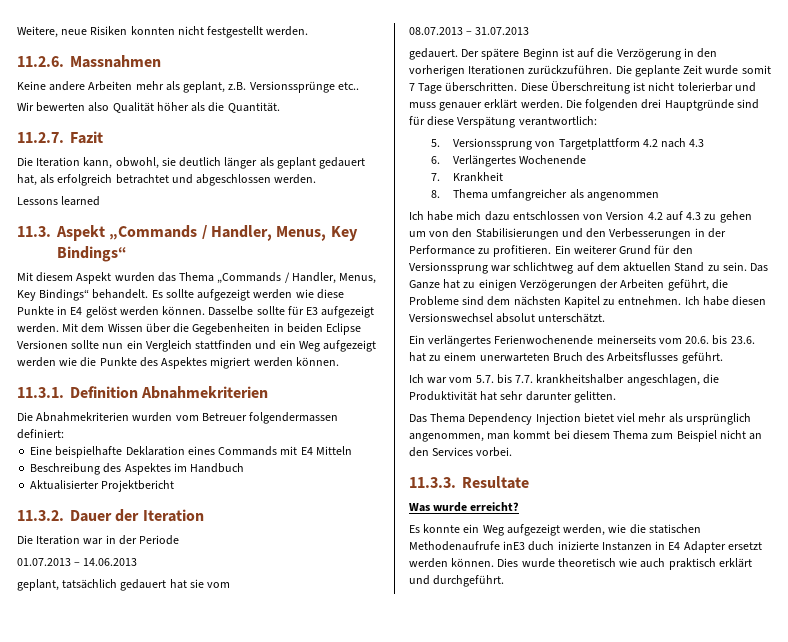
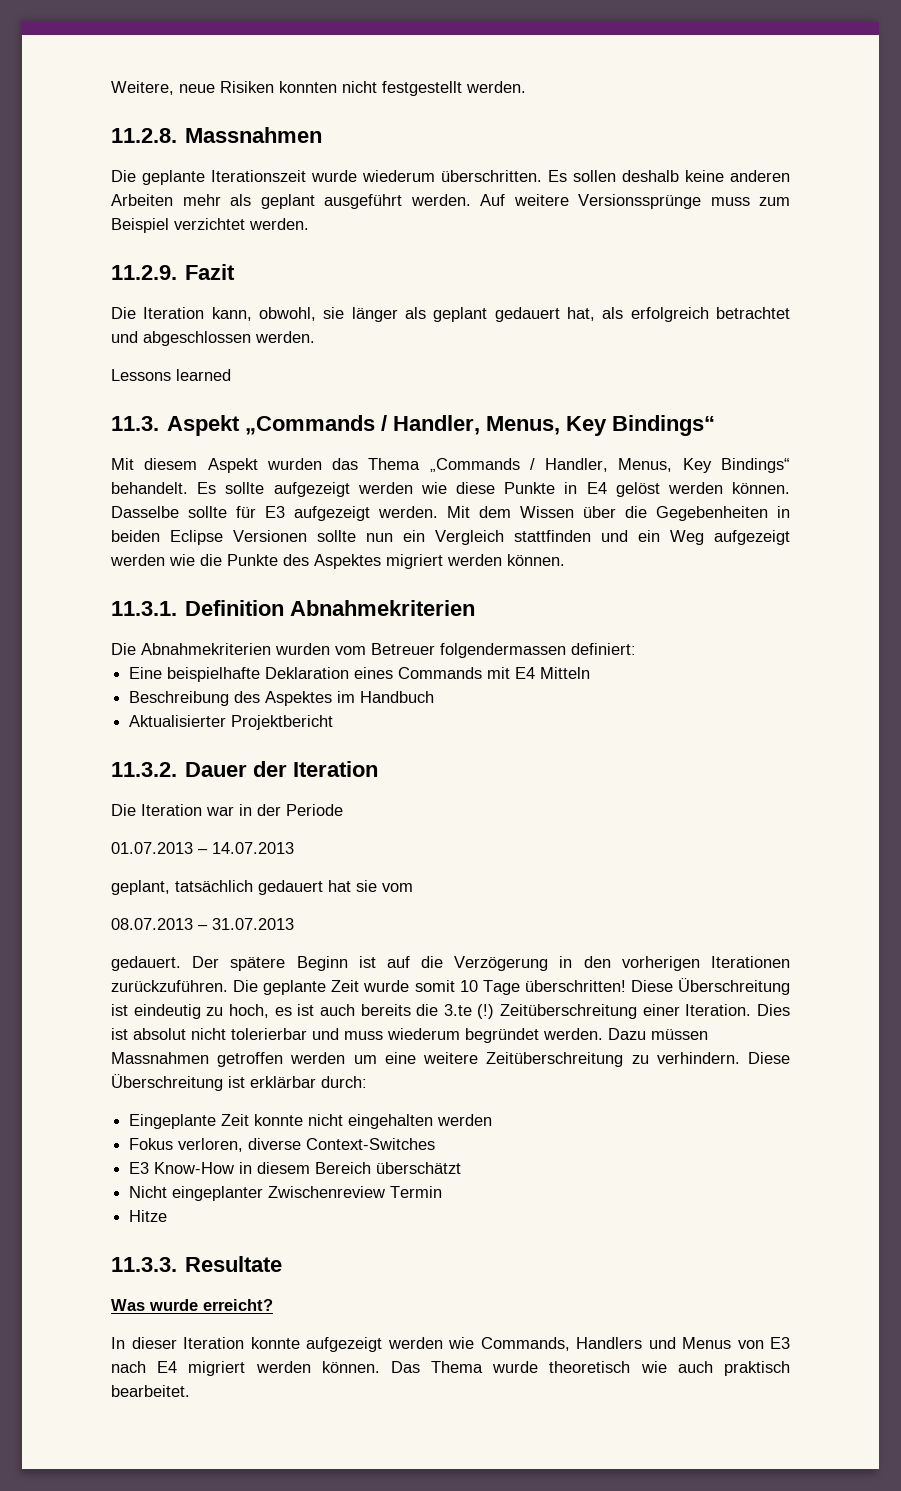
[17,56,64,67] 11.2.6. -> [111,128,177,143] 11.2.8.
[17,81,359,93] [17,102,280,113] [17,132,64,143] Keine andere Arbeiten mehr als geplant, z.B. Versionssprünge etc.. // Wir bewerten also Qualität höher als die Quantität. // 11.2.7. -> [111,170,790,185] [111,194,790,209] [111,218,309,233] [111,265,177,280] Die geplante Iterationszeit wurde wiederum überschritten. Es sollen deshalb keine anderen Arbeiten mehr als geplant ausgeführt werden. Auf weitere Versionssprünge muss zum Beispiel verzichtet werden. // 11.2.9.
[179,157,222,167] deutlich -> (345, 313) none
[83,558,138,566] 14.06.2013 -> [212,842,294,854] 14.07.2013
[409,81,756,94] [409,99,759,111] [409,116,597,128] [431,138,705,150] [431,155,587,167] [431,172,504,182] [431,189,659,201] [409,211,752,223] [409,228,726,240] [409,245,693,257] [409,262,769,274] [409,279,728,291] [409,296,767,308] [409,313,606,323] [409,335,755,347] [409,352,723,364] [409,374,719,386] [409,391,616,403] [409,413,751,425] [409,430,763,442] [409,447,513,457] 7 Tage überschritten. Diese Überschreitung ist nicht tolerierbar und muss genauer erklärt werden. Die folgenden drei Hauptgründe sind für diese Verspätung verantwortlich: // 5. Versionssprung von Targetplattform 4.2 nach 4.3 // 6. Verlängertes Wochenende // 7. Krankheit // 8. Thema umfangreicher als angenommen // Ich habe mich dazu entschlossen von Version 4.2 auf 4.3 zu gehen um von den Stabilisierungen und den Verbesserungen in der Performance zu profitieren. Ein weiterer Grund für den Versionssprung war schlichtweg auf dem aktuellen Stand zu sein. Das Ganze hat zu einigen Verzögerungen der Arbeiten geführt, die Probleme sind dem nächsten Kapitel zu entnehmen. Ich habe diesen Versionswechsel absolut unterschätzt. // Ein verlängertes Ferienwochenende meinerseits vom 20.6. bis 23.6. hat zu einem unerwarteten Bruch des Arbeitsflusses geführt. // Ich war vom 5.7. bis 7.7. krankheitshalber angeschlagen, die Produktivität hat sehr darunter gelitten. // Das Thema Dependency Injection bietet viel mehr als ursprünglich angenommen, man kommt bei diesem Thema zum Beispiel nicht an den Services vorbei. -> [459,978,791,995] [111,1004,790,1019] [111,1028,708,1043] [111,1052,790,1067] [111,1074,367,1091] [129,1114,493,1129] [129,1138,436,1152] [129,1162,462,1174] [129,1186,443,1201] [129,1210,168,1222] 10 Tage überschritten! Diese Überschreitung ist eindeutig zu hoch, es ist auch bereits die 3.te (!) Zeitüberschreitung einer Iteration. Dies ist absolut nicht tolerierbar und muss wiederum begründet werden. Dazu müssen Massnahmen getroffen werden um eine weitere Zeitüberschreitung zu verhindern. Diese Überschreitung ist erklärbar durch: // Eingeplante Zeit konnte nicht eingehalten werden // Fokus verloren, diverse Context-Switches // E3 Know-How in diesem Bereich überschätzt // Nicht eingeplanter Zwischenreview Termin // Hitze
[409,524,701,536] [409,541,762,553] [409,558,519,568] Es konnte ein Weg aufgezeigt werden, wie die statischen Methodenaufrufe inE3 duch inizierte Instanzen in E4 Adapter ersetzt werden können. Dies -> [111,1337,790,1352] [111,1361,484,1376] In dieser Iteration konnte aufgezeigt werden wie Commands, Handlers und Menus von E3 nach E4 migriert werden können. Das Thema
[718,558,752,568] [409,575,505,587] erklärt und durchgeführt. -> [111,1385,190,1397] bearbeitet.

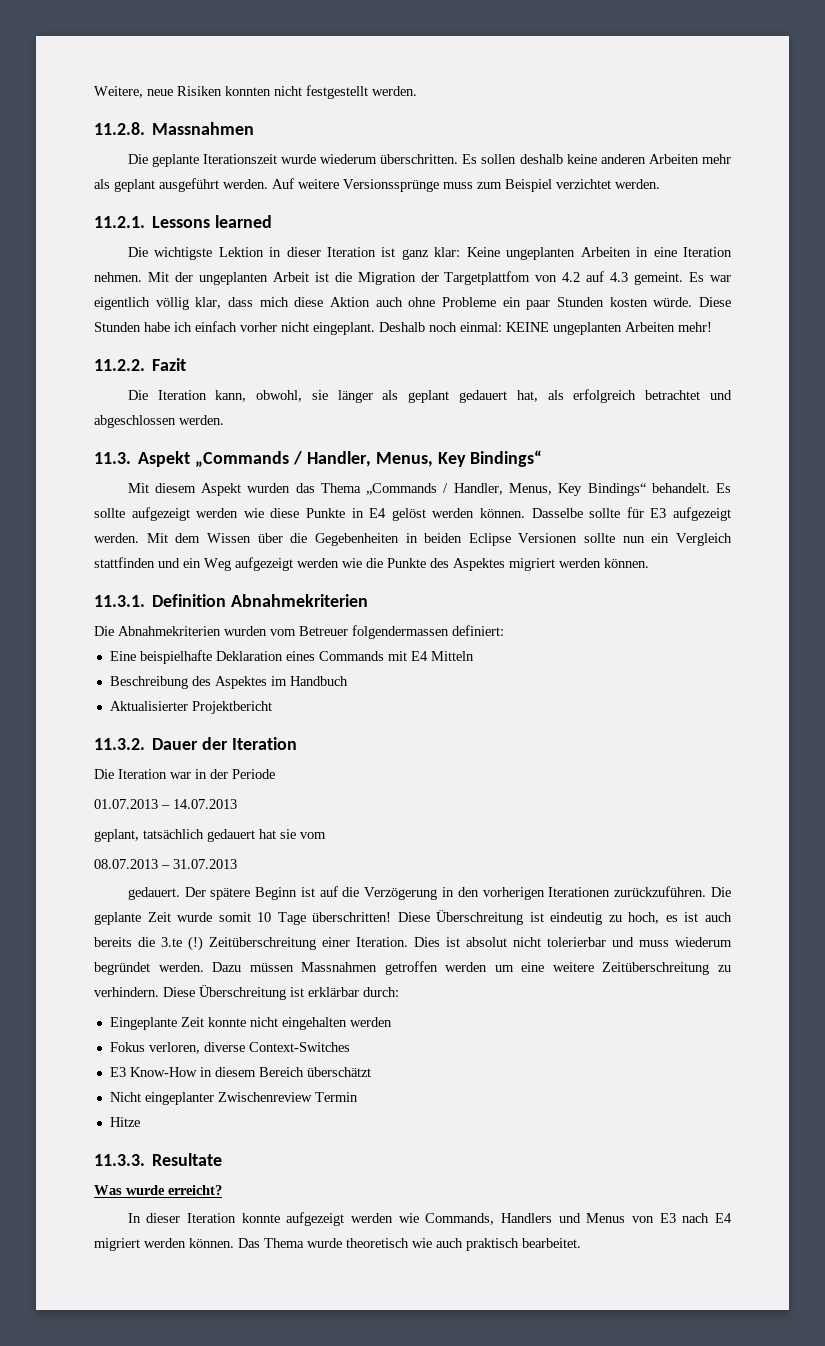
[111,265,177,280] 11.2.9. -> [94,215,273,228] [127,247,733,260] [94,271,731,285] [94,297,731,310] [94,321,712,335] [94,359,145,371] 11.2.1. Lessons learned // Die wichtigste Lektion in dieser Iteration ist ganz klar: Keine ungeplanten Arbeiten in eine Iteration nehmen. Mit der ungeplanten Arbeit ist die Migration der Targetplattfom von 4.2 auf 4.3 gemeint. Es war eigentlich völlig klar, dass mich diese Aktion auch ohne Probleme ein paar Stunden kosten würde. Diese Stunden habe ich einfach vorher nicht eingeplant. Deshalb noch einmal: KEINE ungeplanten Arbeiten mehr! // 11.2.2.
[111,369,231,381] // Lessons learned -> (224, 420) none

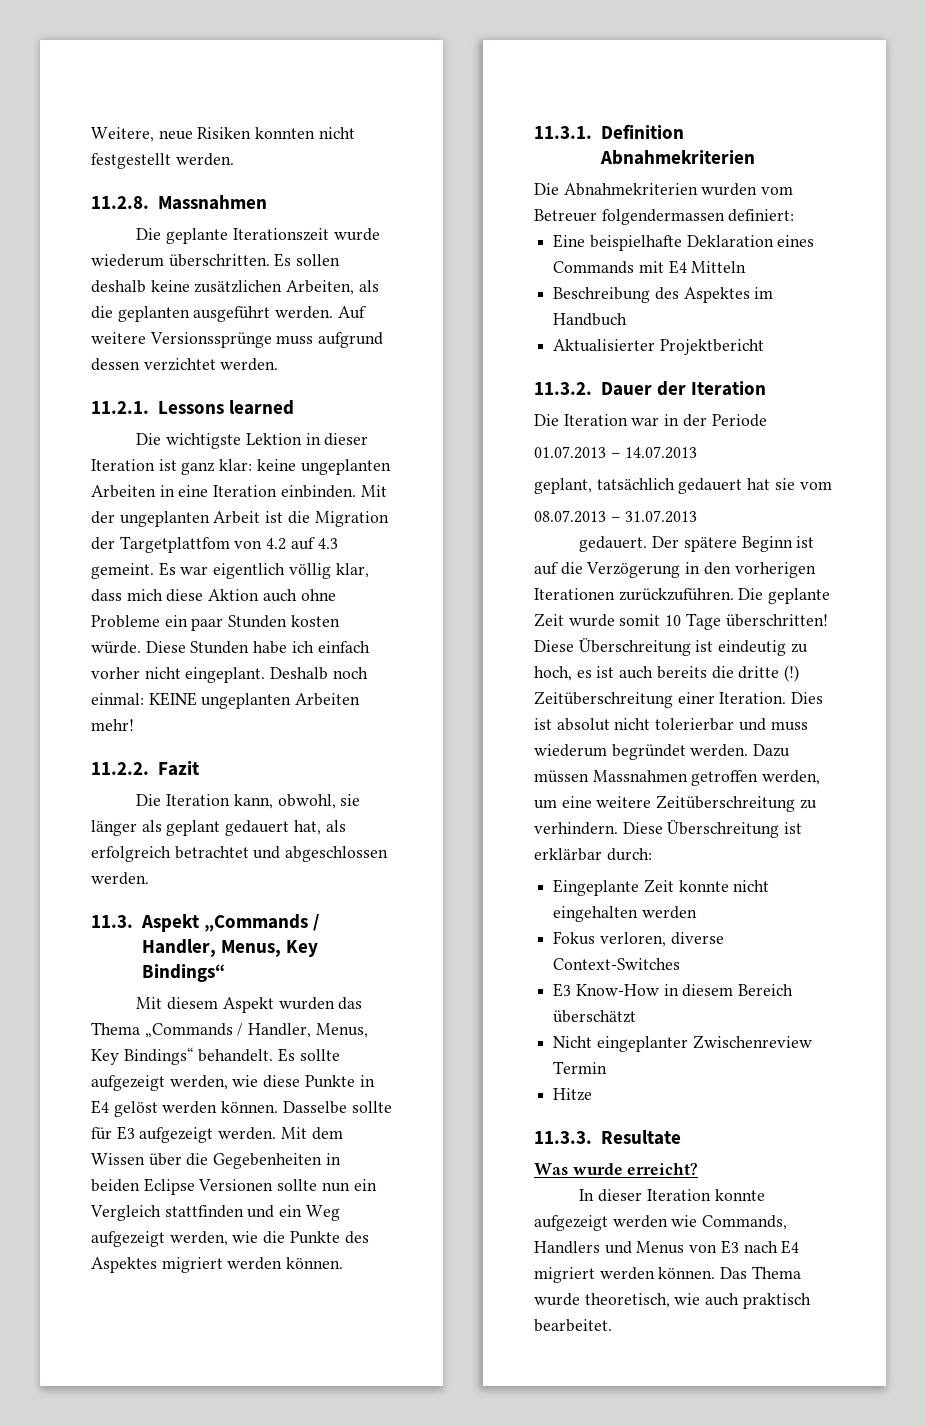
[600,154,732,164] [94,179,155,192] anderen Arbeiten mehr als geplant -> [194,280,379,295] [91,306,190,322] zusätzlichen Arbeiten, als die geplanten
[477,179,552,192] zum Beispiel -> [318,332,384,348] [91,358,140,371] aufgrund dessen
[466,247,500,257] Keine -> [256,459,296,471] keine
[94,272,142,282] nehmen. -> [280,485,356,498] einbinden.
[196,508,239,518] werden -> [169,1075,228,1090] werden,
[297,558,339,568] werden -> [169,1231,228,1246] werden,
[161,937,182,947] 3.te -> [738,666,780,679] dritte
[445,962,488,972] werden -> [762,770,821,785] werden,
[346,1238,409,1248] theoretisch -> [584,1293,670,1308] theoretisch,

